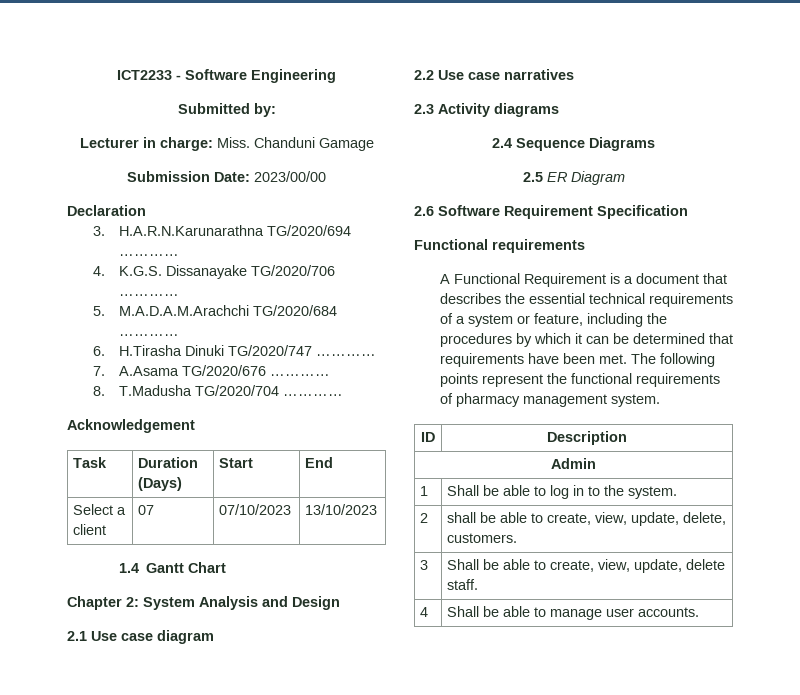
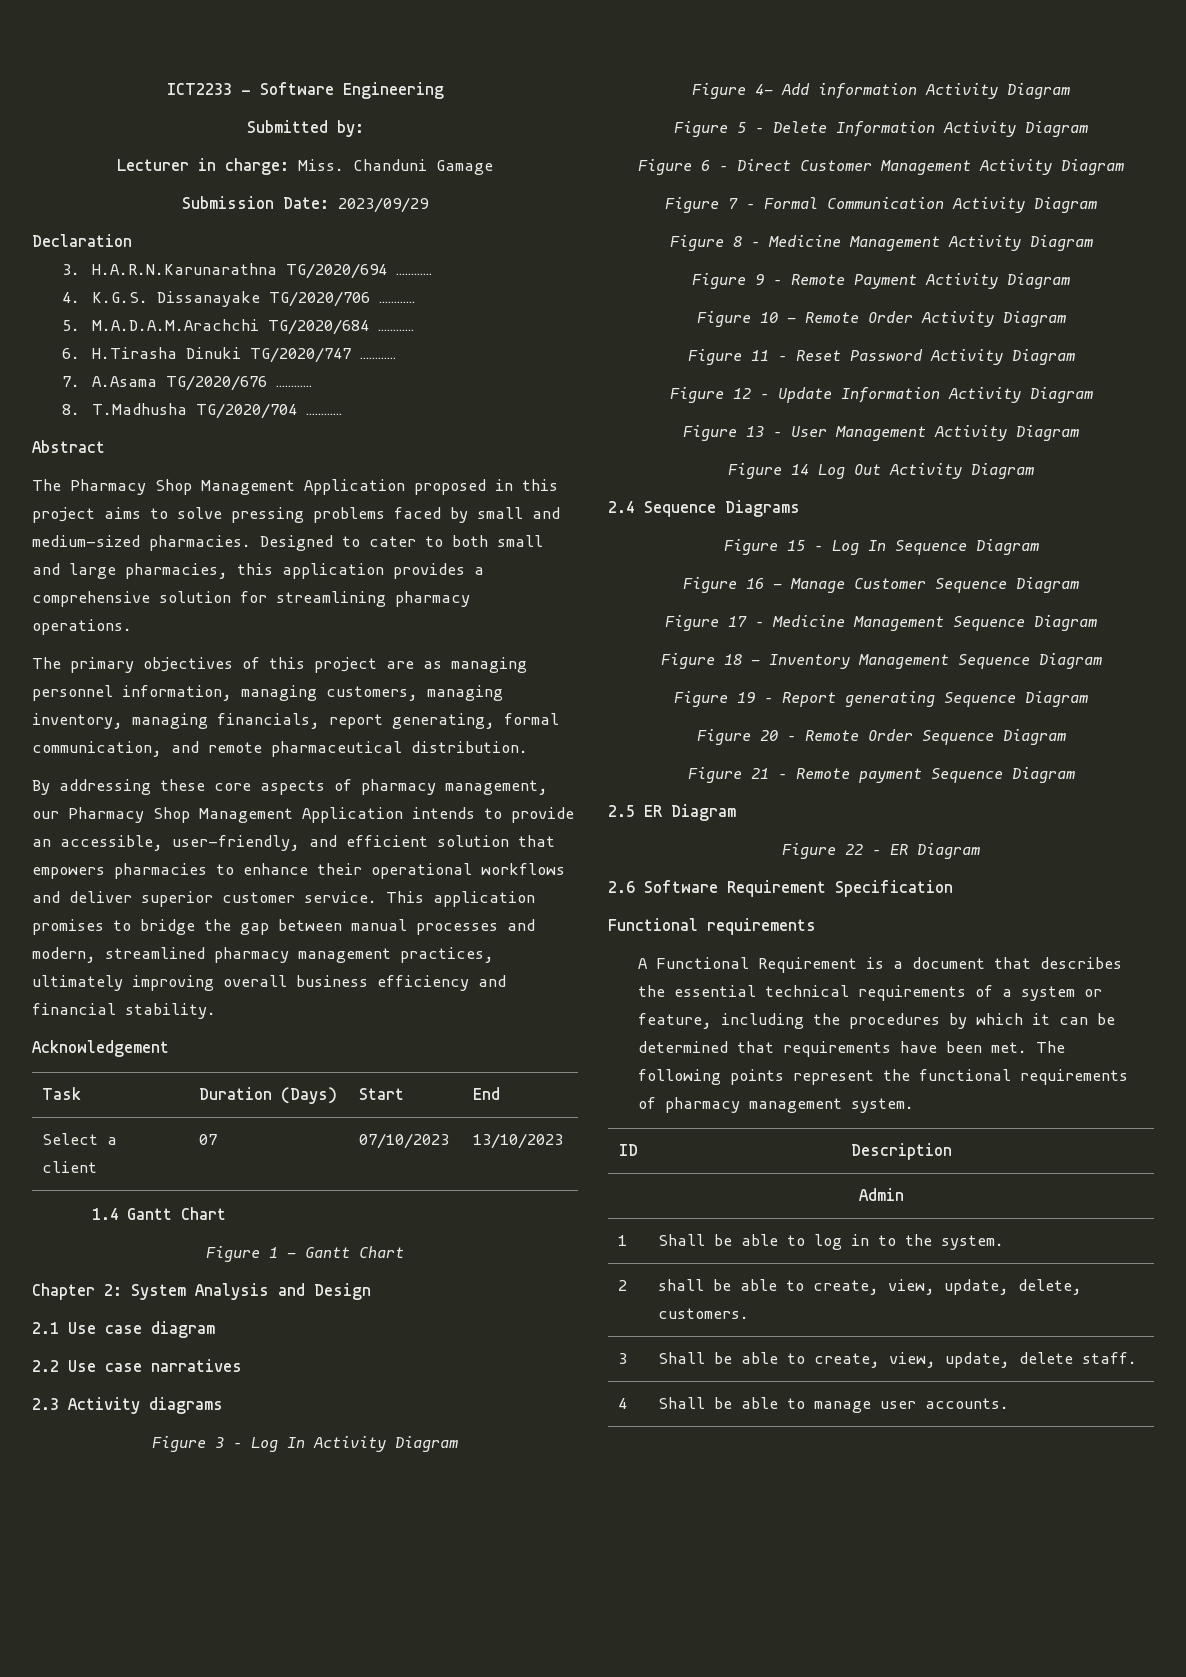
[254,171,326,182] 2023/00/00 -> [338,197,429,213] 2023/09/29
[118,385,192,396] T.Madusha -> [92,403,188,415] T.Madhusha
(343, 395) none -> [32,440,105,453] [32,479,558,495] [32,507,560,523] [32,535,543,551] [32,563,484,579] [32,591,470,607] [32,619,132,635] [32,657,527,673] [32,685,503,701] [32,713,559,729] [32,741,528,757] [32,779,548,795] [32,807,574,823] [32,835,555,851] [32,863,565,879] [32,891,535,907] [32,919,535,935] [32,947,494,963] [32,975,506,991] [32,1003,216,1019] // Abstract // The Pharmacy Shop Management Application proposed in this project aims to solve pressing problems faced by small and medium-sized pharmacies. Designed to cater to both small and large pharmacies, this application provides a comprehensive solution for streamlining pharmacy operations. // The primary objectives of this project are as managing personnel information, managing customers, managing inventory, managing financials, report generating, formal communication, and remote pharmaceutical distribution. // By addressing these core aspects of pharmacy management, our Pharmacy Shop Management Application intends to provide an accessible, user-friendly, and efficient solution that empowers pharmacies to enhance their operational workflows and deliver superior customer service. This application promises to bridge the gap between manual processes and modern, streamlined pharmacy management practices, ultimately improving overall business efficiency and financial stability.
(226, 567) none -> [206,1246,404,1262] // Figure 1 - Gantt Chart
[492,137,655,151] [522,172,543,182] 2.4 Sequence Diagrams // 2.5 -> [152,1436,458,1452] [692,83,1070,99] [674,121,1088,137] [638,159,1124,175] [665,197,1097,213] [669,235,1093,251] [692,273,1070,289] [696,311,1066,327] [687,349,1075,365] [669,387,1093,403] [683,425,1079,441] [728,463,1034,479] [608,500,800,517] [723,539,1039,555] [683,577,1079,593] [665,615,1097,631] [660,653,1102,669] [674,691,1088,707] [696,729,1066,745] [687,767,1075,783] [608,804,736,821] [782,843,881,859] Figure 3 – Log In Activity Diagram // Figure 4- Add information Activity Diagram // Figure 5 – Delete Information Activity Diagram // Figure 6 – Direct Customer Management Activity Diagram // Figure 7 – Formal Communication Activity Diagram // Figure 8 – Medicine Management Activity Diagram // Figure 9 – Remote Payment Activity Diagram // Figure 10 - Remote Order Activity Diagram // Figure 11 – Reset Password Activity Diagram // Figure 12 – Update Information Activity Diagram // Figure 13 – User Management Activity Diagram // Figure 14 Log Out Activity Diagram // 2.4 Sequence Diagrams // Figure 15 – Log In Sequence Diagram // Figure 16 - Manage Customer Sequence Diagram // Figure 17 – Medicine Management Sequence Diagram // Figure 18 - Inventory Management Sequence Diagram // Figure 19 – Report generating Sequence Diagram // Figure 20 – Remote Order Sequence Diagram // Figure 21 – Remote payment Sequence Diagram // 2.5 ER Diagram // Figure 22 –

